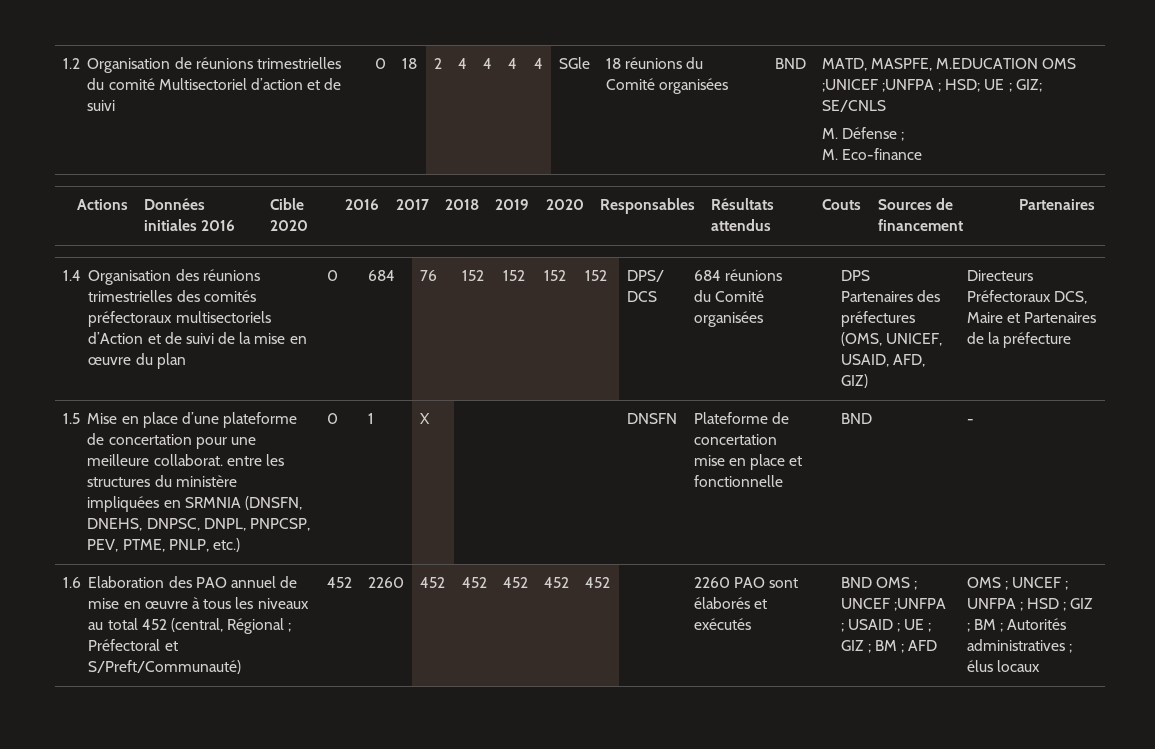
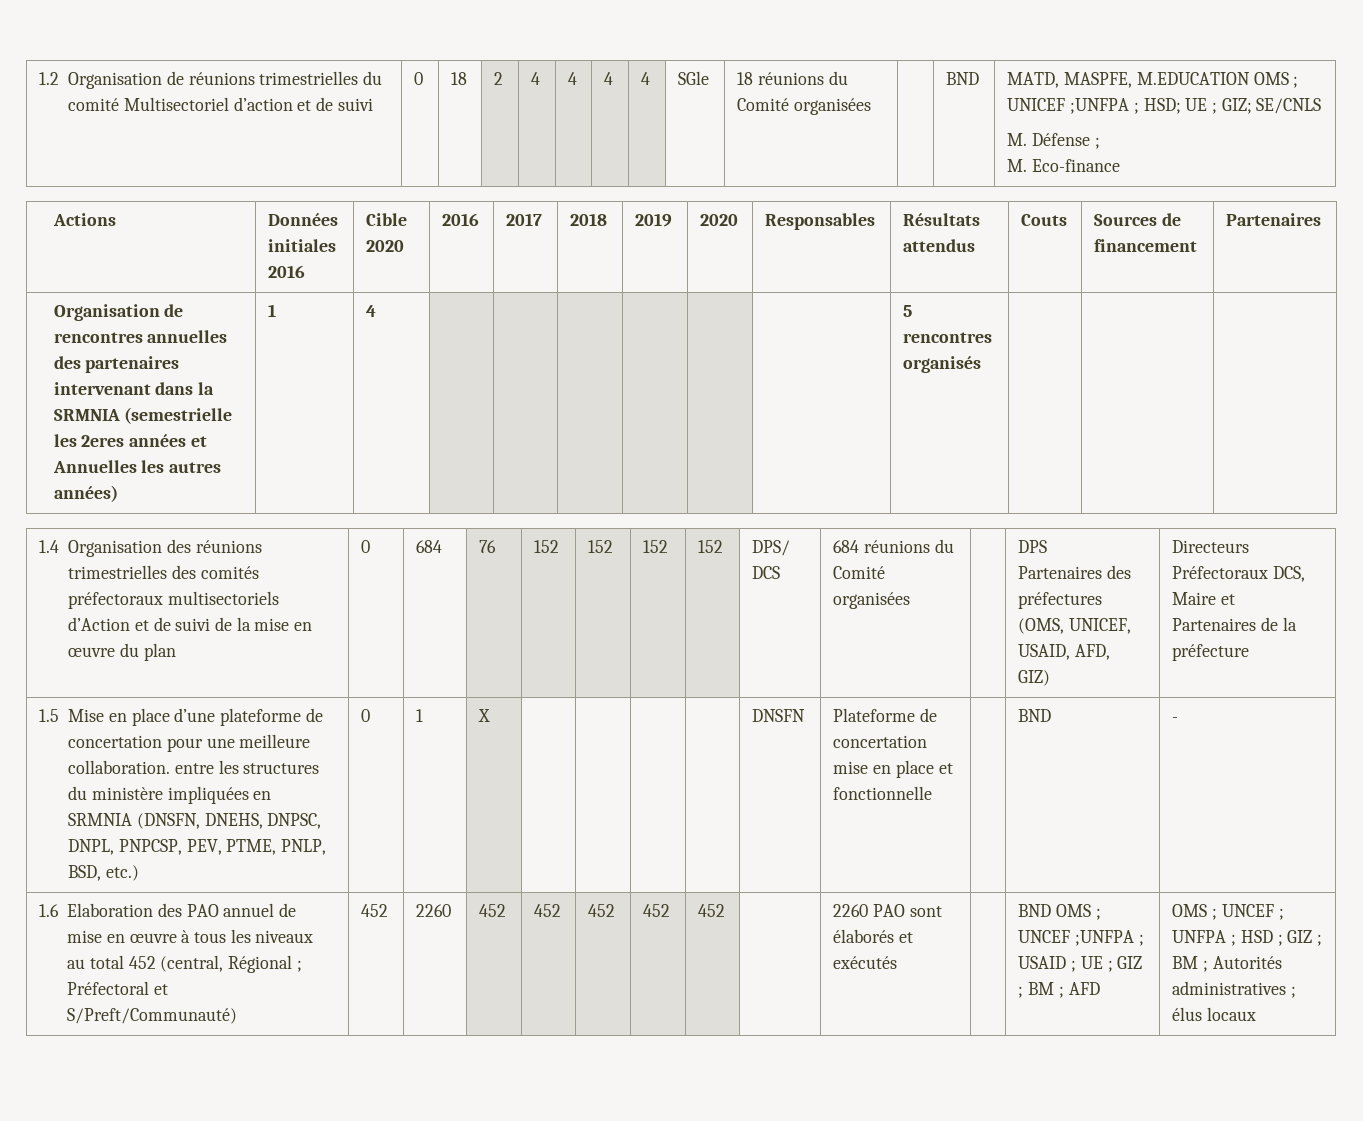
[821,79,878,92] ;UNICEF -> [1293,76,1299,88] [1007,98,1066,111] ; UNICEF
(1095, 204) none -> [53,304,184,321] [53,330,228,343] [53,356,180,373] [53,382,215,395] [53,407,233,424] [53,434,207,447] [52,460,222,473] [53,485,118,502] [268,304,277,317] [366,305,377,317] [903,305,913,317] [903,332,993,343] [903,356,982,373] // Organisation de rencontres annuelles des partenaires intervenant dans la SRMNIA (semestrielle les 2eres années et Annuelles les autres années) | 1 | 4 | | | | | | | 5 rencontres organisés | | |
[153,454,223,466] collaborat. -> [68,760,171,774] collaboration.
(209, 545) none -> [68,865,102,881] BSD,

